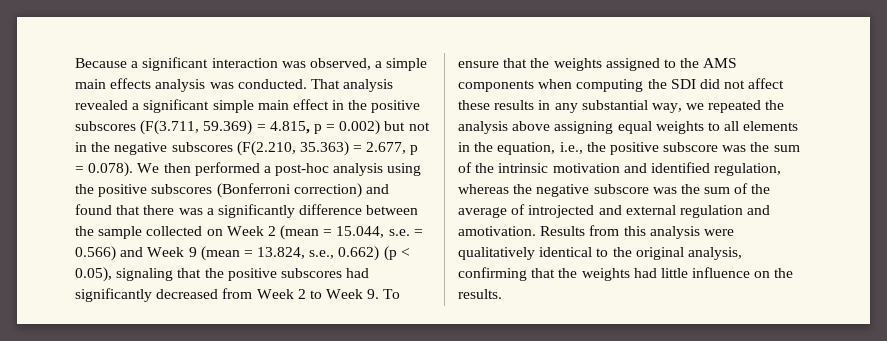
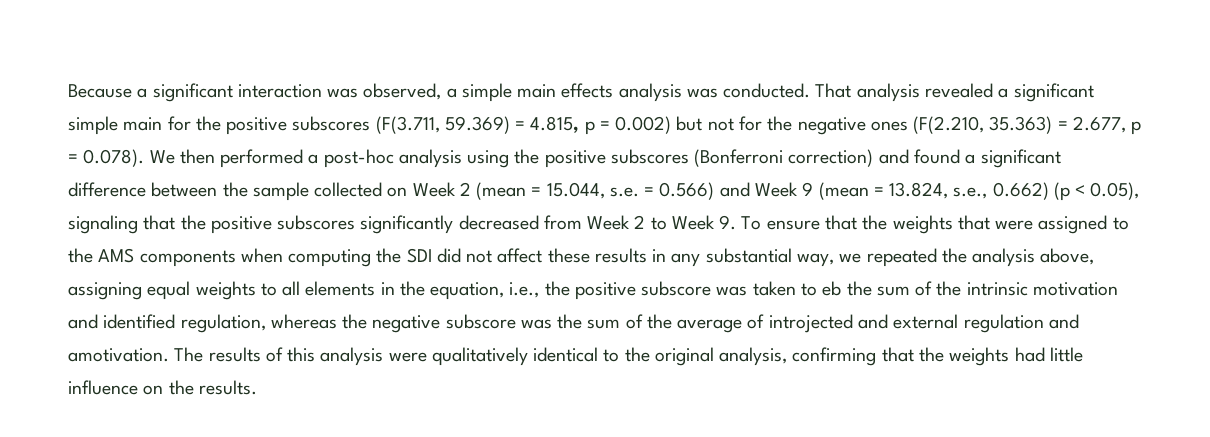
[292,99,345,110] effect in -> [167,116,191,131] for
[75,142,233,155] in the negative subscores -> [738,116,908,135] for the negative ones
[116,204,295,218] that there was a significantly -> [965,149,1061,168] a significant
[346,268,370,278] had -> (356, 222) none
(602, 64) none -> [957,215,1034,230] that were
[512,121,551,131] above -> [1040,248,1095,265] above,
(747, 148) none -> [752,281,842,296] taken to eb
[540,225,620,236] Results from -> [174,347,283,362] The results of

